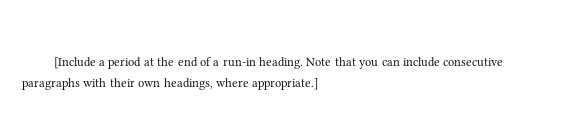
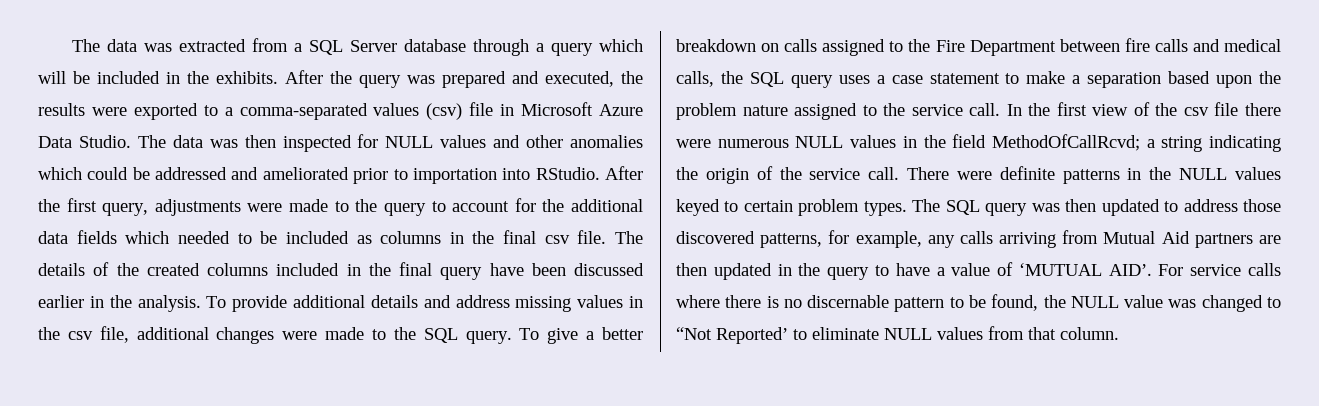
[53,57,504,69] [22,78,319,90] [Include a period at the end of a run-in heading. Note that you can include consecutive paragraphs with their own headings, where appropriate.] -> [71,38,643,56] [38,70,643,88] [38,102,644,120] [38,134,644,152] [38,166,644,184] [38,198,644,216] [38,230,643,244] [38,262,644,280] [38,295,643,312] [38,326,643,344] [676,38,1281,56] [676,71,1281,88] [676,102,1281,120] [676,134,1281,152] [676,166,1281,184] [676,199,1281,216] [676,230,1281,248] [676,262,1281,280] [676,294,1281,312] [676,326,1119,344] The data was extracted from a SQL Server database through a query which will be included in the exhibits. After the query was prepared and executed, the results were exported to a comma-separated values (csv) file in Microsoft Azure Data Studio. The data was then inspected for NULL values and other anomalies which could be addressed and ameliorated prior to importation into RStudio. After the first query, adjustments were made to the query to account for the additional data fields which needed to be included as columns in the final csv file. The details of the created columns included in the final query have been discussed earlier in the analysis. To provide additional details and address missing values in the csv file, additional changes were made to the SQL query. To give a better breakdown on calls assigned to the Fire Department between fire calls and medical calls, the SQL query uses a case statement to make a separation based upon the problem nature assigned to the service call. In the first view of the csv file there were numerous NULL values in the field MethodOfCallRcvd; a string indicating the origin of the service call. There were definite patterns in the NULL values keyed to certain problem types. The SQL query was then updated to address those discovered patterns, for example, any calls arriving from Mutual Aid partners are then updated in the query to have a value of ‘MUTUAL AID’. For service calls where there is no discernable pattern to be found, the NULL value was changed to “Not Reported’ to eliminate NULL values from that column.

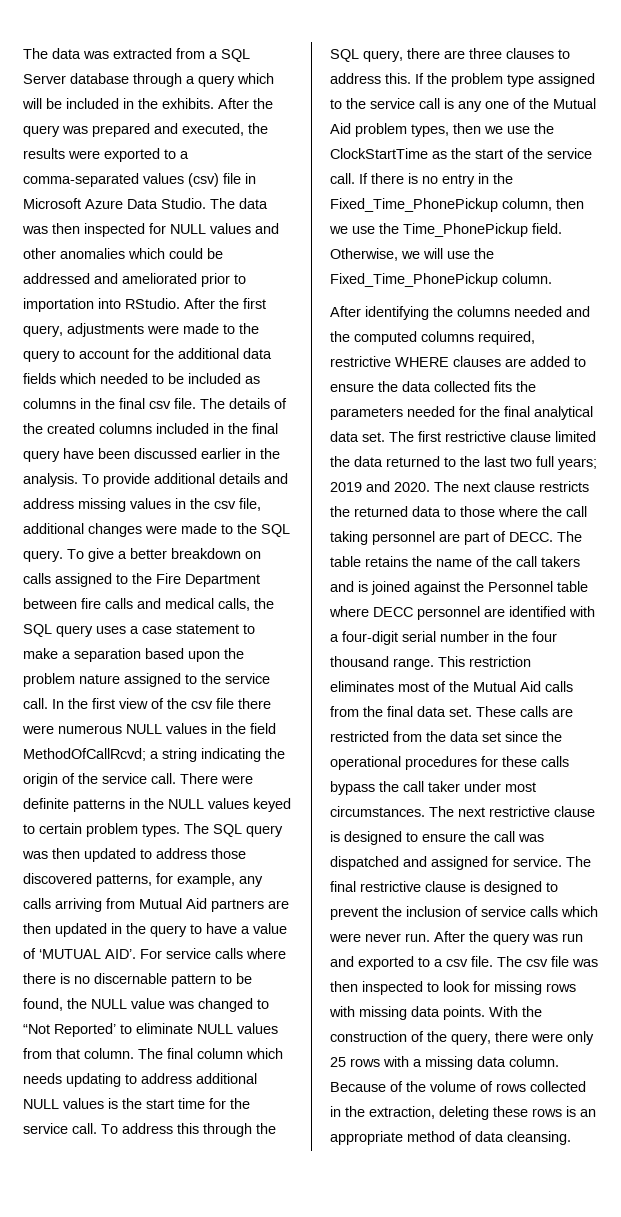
(1119, 333) none -> [138,1048,283,1059] [23,1073,257,1087] [23,1098,250,1109] [23,1123,276,1137] [330,48,570,62] [330,73,595,87] [330,98,596,112] [330,123,554,137] [330,148,592,159] [330,173,513,187] [330,198,584,212] [329,223,562,237] [330,248,494,261] [330,273,552,287] [330,306,590,320] [330,331,535,345] [330,356,586,367] [330,381,536,392] [330,406,593,420] [330,431,596,442] [330,456,597,470] [330,481,589,492] [330,506,587,517] [330,531,582,545] [330,556,580,567] [330,581,588,595] [329,606,595,620] [330,631,557,645] [330,656,531,670] [330,681,573,692] [330,706,573,717] [330,731,562,742] [330,756,569,770] [330,781,536,795] [330,806,595,817] [330,831,544,845] [330,856,591,870] [330,881,558,895] [330,906,598,920] [329,931,583,945] [330,956,598,970] [330,981,576,995] [329,1006,542,1020] [330,1031,594,1045] [330,1056,559,1070] [330,1081,586,1092] [330,1106,596,1120] [330,1131,571,1145] The final column which needs updating to address additional NULL values is the start time for the service call. To address this through the SQL query, there are three clauses to address this. If the problem type assigned to the service call is any one of the Mutual Aid problem types, then we use the ClockStartTime as the start of the service call. If there is no entry in the Fixed_Time_PhonePickup column, then we use the Time_PhonePickup field. Otherwise, we will use the Fixed_Time_PhonePickup column. // After identifying the columns needed and the computed columns required, restrictive WHERE clauses are added to ensure the data collected fits the parameters needed for the final analytical data set. The first restrictive clause limited the data returned to the last two full years; 2019 and 2020. The next clause restricts the returned data to those where the call taking personnel are part of DECC. The table retains the name of the call takers and is joined against the Personnel table where DECC personnel are identified with a four-digit serial number in the four thousand range. This restriction eliminates most of the Mutual Aid calls from the final data set. These calls are restricted from the data set since the operational procedures for these calls bypass the call taker under most circumstances. The next restrictive clause is designed to ensure the call was dispatched and assigned for service. The final restrictive clause is designed to prevent the inclusion of service calls which were never run. After the query was run and exported to a csv file. The csv file was then inspected to look for missing rows with missing data points. With the construction of the query, there were only 25 rows with a missing data column. Because of the volume of rows collected in the extraction, deleting these rows is an appropriate method of data cleansing.

